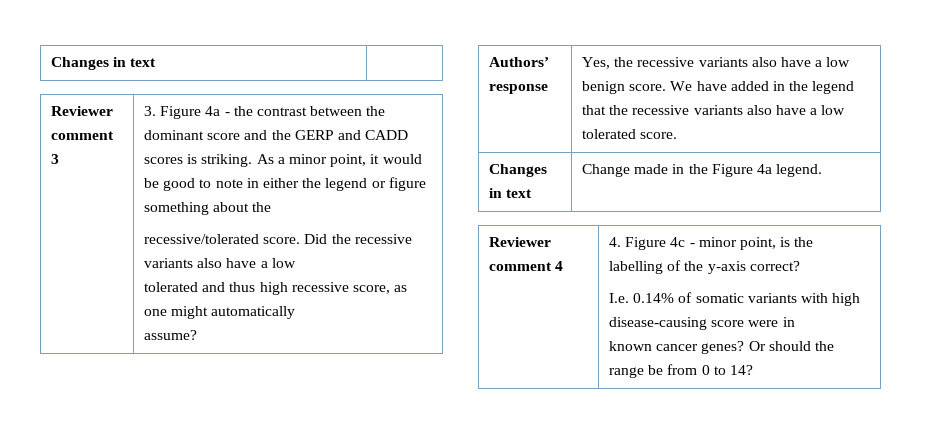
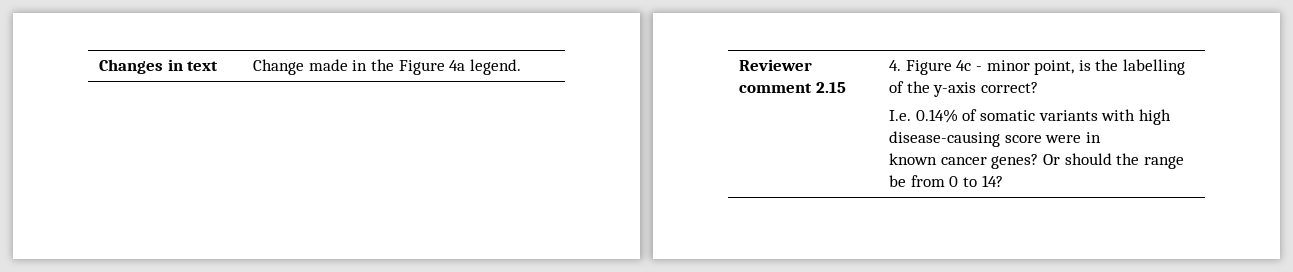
[51,57,157,70] [51,106,114,116] [51,131,115,140] [51,154,60,164] [144,106,386,119] [144,130,409,140] [144,154,422,167] [144,177,426,191] [144,202,272,215] [144,234,412,244] [144,258,296,268] [144,282,408,295] [144,306,296,319] [144,330,198,340] [489,57,550,67] [489,84,549,94] [582,57,851,69] [582,81,855,94] [582,105,846,115] [582,129,678,139] [489,164,548,177] [489,188,533,198] Changes in text | // Reviewer comment 3 | 3. Figure 4a - the contrast between the dominant score and the GERP and CADD scores is striking. As a minor point, it would be good to note in either the legend or figure something about the // recessive/tolerated score. Did the recessive variants also have a low // tolerated and thus high recessive score, as one might automatically // assume? // Authors’ response | Yes, the recessive variants also have a low benign score. We have added in the legend that the recessive variants also have a low tolerated score. // Changes in text | -> [99,59,219,74] Changes in text |
[555,261,564,271] 4 -> [815,82,846,93] 2.15

